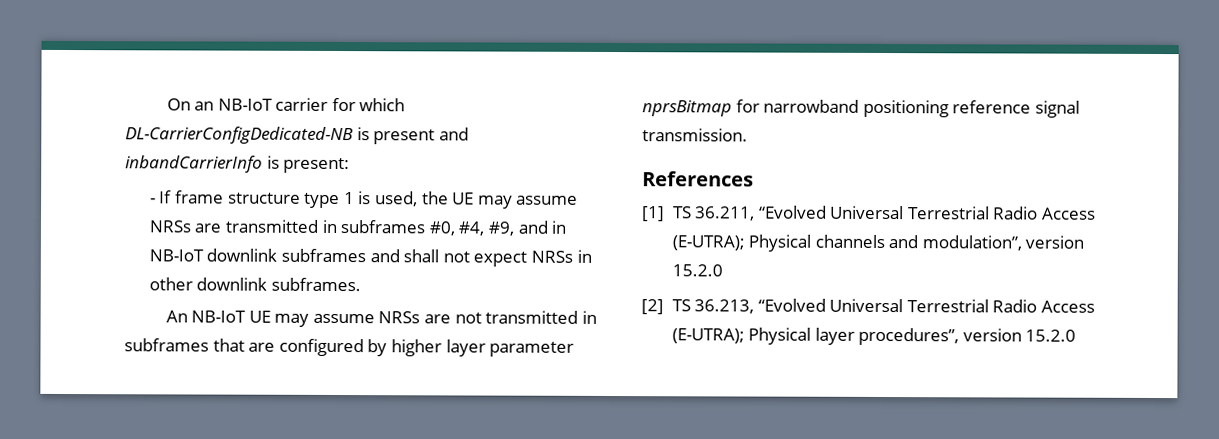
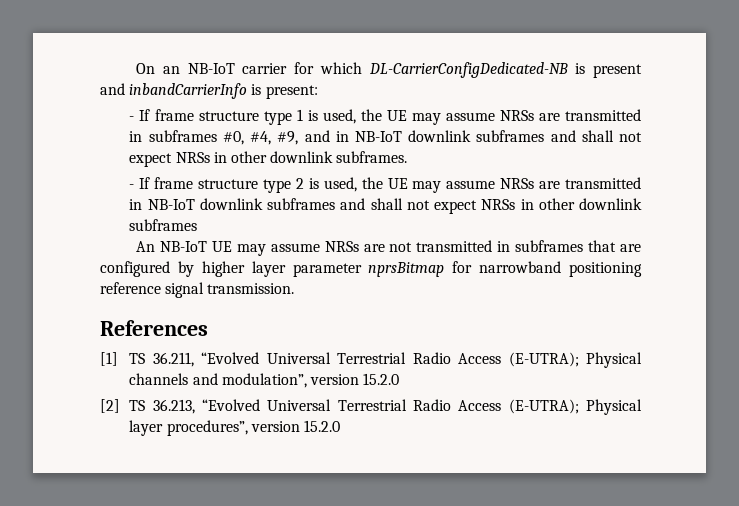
(362, 284) none -> [129,177,641,193] [129,198,642,214] [129,219,198,231] // - If frame structure type 2 is used, the UE may assume NRSs are transmitted in NB-IoT downlink subframes and shall not expect NRSs in other downlink subframes

